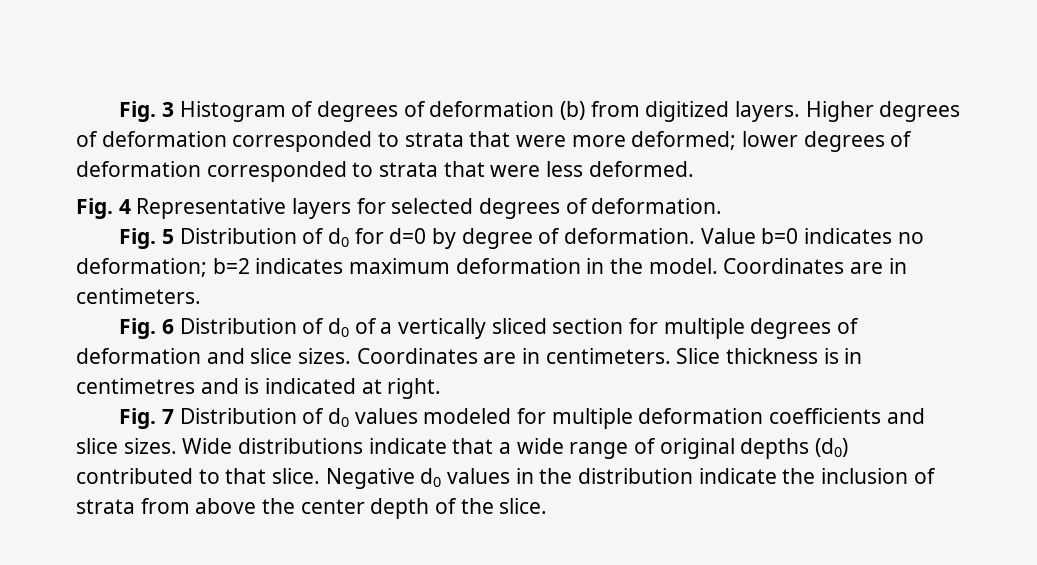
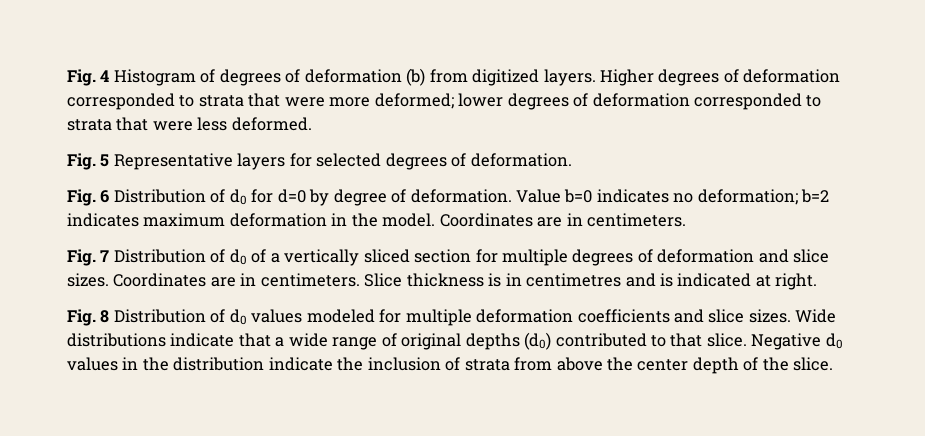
[119,101,175,122] Fig. 3 -> [67,69,110,86] Fig. 4
[118,199,131,214] 4 -> [100,154,110,167] 5
[162,229,175,244] 5 -> [100,190,110,203] 6
[162,319,175,334] 6 -> [100,250,110,262] 7
[162,409,175,424] 7 -> [100,310,110,323] 8

